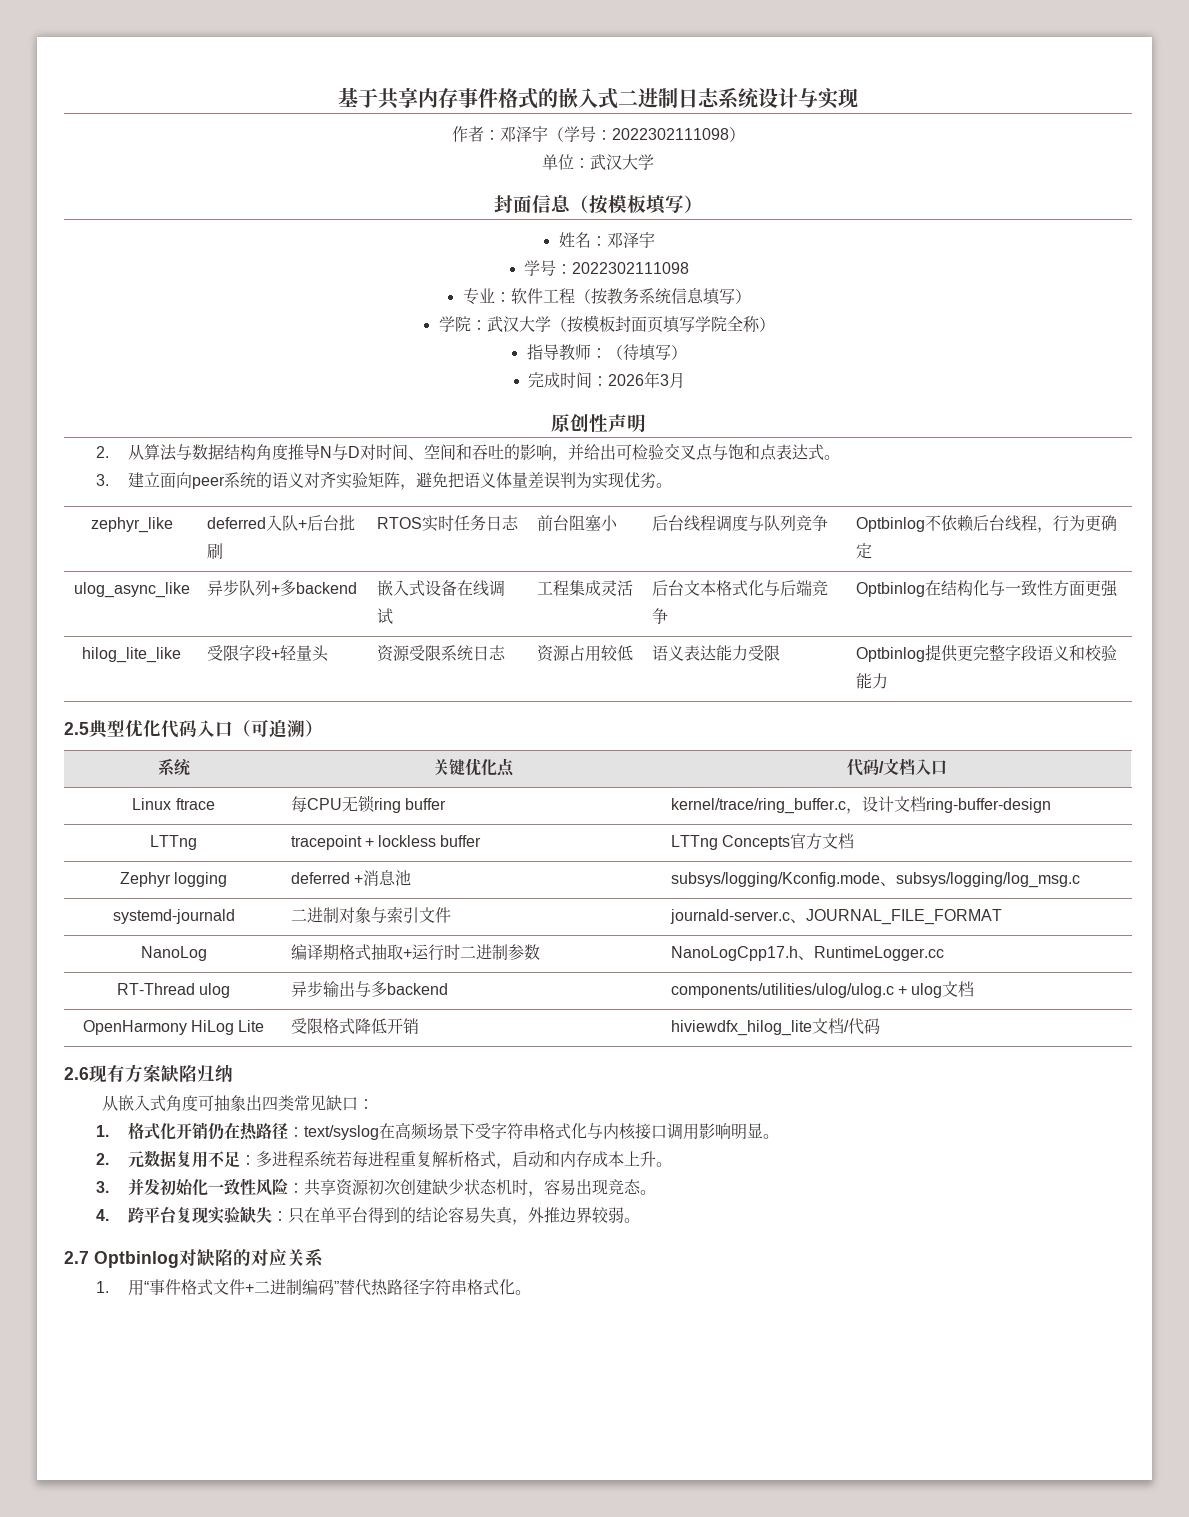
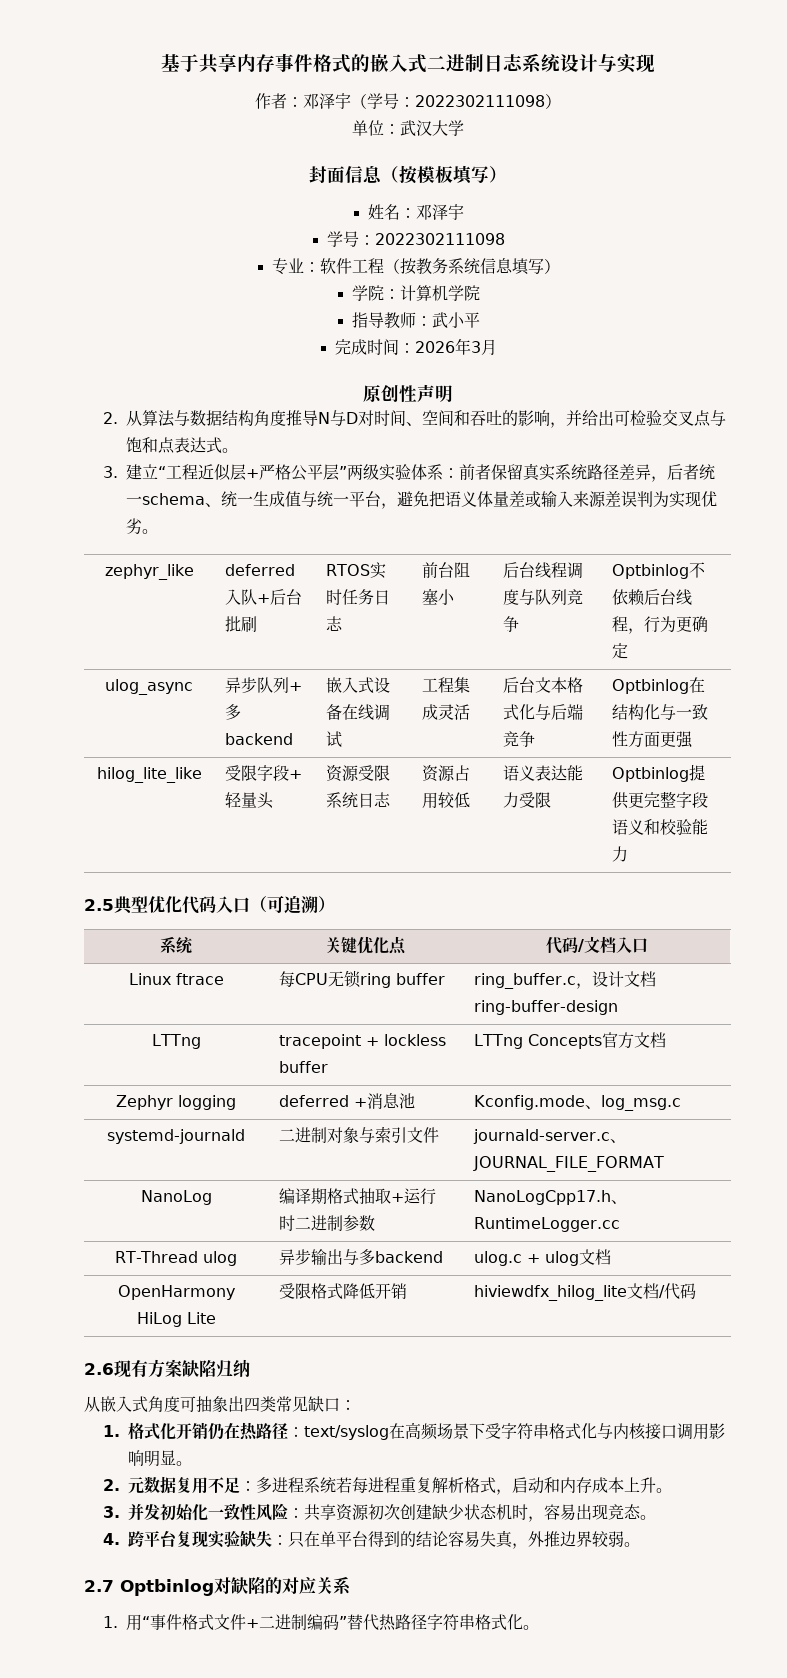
[486,315,775,333] 武汉大学（按模板封面页填写学院全称） -> [400,285,481,301] 计算机学院
[606,344,687,361] （待填写） -> [432,312,481,329] 武小平
[159,471,400,489] 面向peer系统的语义对齐实验矩阵 -> [158,463,716,482] [126,491,382,507] “工程近似层+严格公平层”两级实验体系：前者保留真实系统路径差异，后者统一schema、统一生成值与统一平台
(544, 480) none -> [525,491,622,508] 或输入来源差
[73,582,190,598] ulog_async_like -> [105,679,193,695] ulog_async
[670,798,846,814] kernel/trace/ring_buffer.c -> [473,973,576,989] ring_buffer.c
[670,872,1080,888] subsys/logging/Kconfig.mode、subsys/logging/log_msg.c -> [473,1095,681,1111] Kconfig.mode、log_msg.c
[670,983,894,998] components/utilities/ulog/ulog.c -> [473,1251,522,1266] ulog.c

